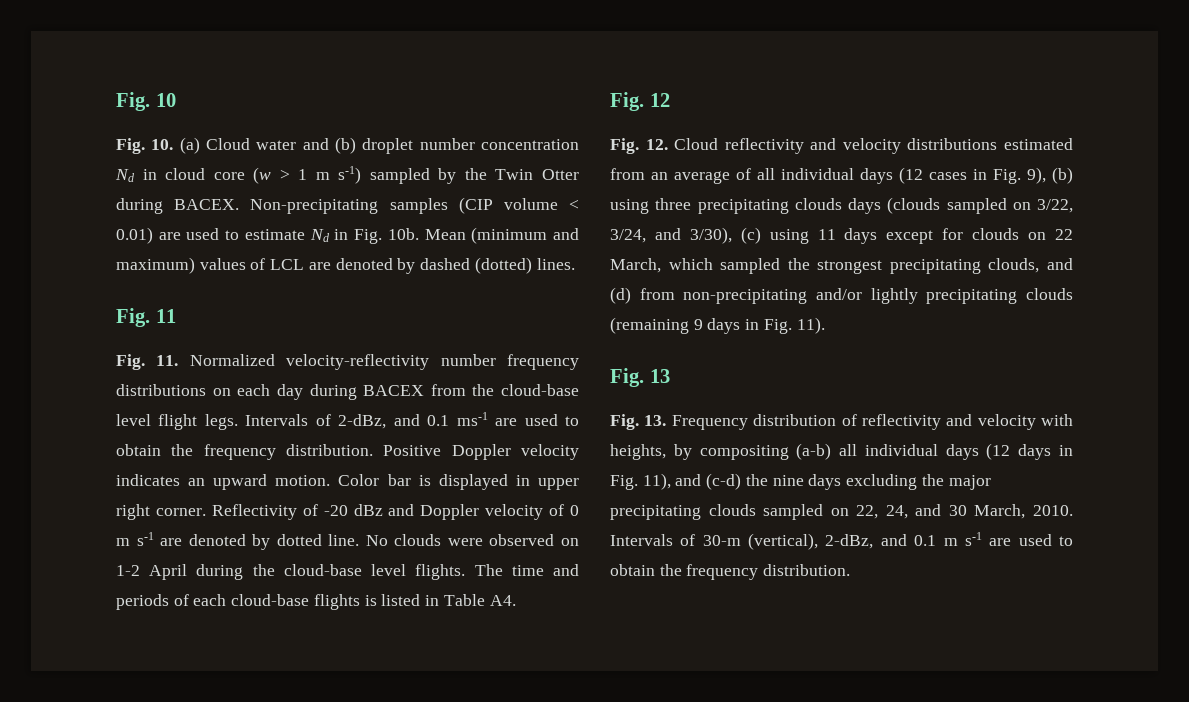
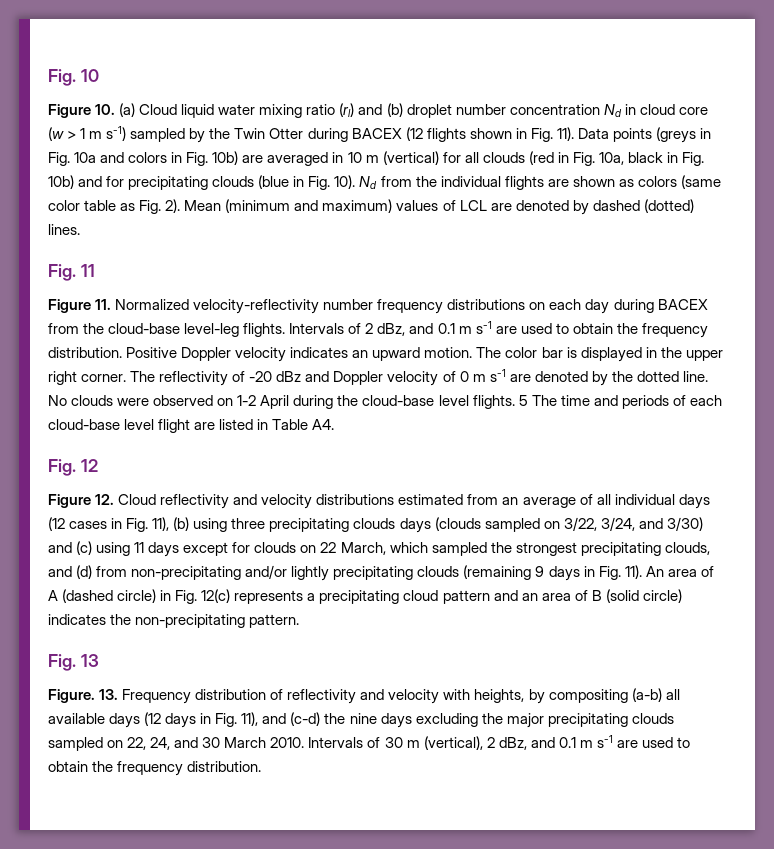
[116,138,145,154] Fig. -> [48,104,91,118] Figure
[256,140,297,150] water -> [181,103,355,118] liquid water mixing ratio (rl)
[174,197,579,214] [116,227,419,244] BACEX. Non-precipitating samples (CIP volume < 0.01) are used to estimate Nd in Fig. 10b. -> [351,127,712,143] [48,151,705,166] [48,175,721,190] [48,199,181,214] BACEX (12 flights shown in Fig. 11). Data points (greys in Fig. 10a and colors in Fig. 10b) are averaged in 10 m (vertical) for all clouds (red in Fig. 10a, black in Fig. 10b) and for precipitating clouds (blue in Fig. 10). Nd from the individual flights are shown as colors (same color table as Fig. 2).
[116,354,145,370] Fig. -> [48,299,91,313] Figure
[116,412,488,430] level flight legs. Intervals of 2-dBz, and 0.1 ms-1 -> [184,321,492,337] level-leg flights. Intervals of 2 dBz, and 0.1 m s-1
[338,474,380,486] Color -> [476,347,538,358] The color
(530, 480) none -> [660,347,682,358] the
[211,504,297,520] Reflectivity -> [130,371,229,386] The reflectivity
(271, 542) none -> [611,371,633,382] the
(466, 572) none -> [518,395,528,406] 5
[313,594,377,610] flights is -> [124,419,216,433] level flight are
[610,138,639,154] Fig. -> [48,494,91,508] Figure
[1027,167,1046,184] 9), -> [152,517,170,531] 11),
[689,227,732,244] 3/30), -> [666,517,703,531] [48,542,72,553] 3/30) and
(825, 325) none -> [645,566,714,577] [48,589,682,604] [48,614,300,628] An area of A (dashed circle) in Fig. 12(c) represents a precipitating cloud pattern and an area of B (solid circle) indicates the non-precipitating pattern.
[610,414,639,430] Fig. -> [48,689,95,703] Figure.
[864,444,938,456] individual -> [48,713,105,724] available
[974,504,1026,519] March, -> [224,737,267,748] March
[702,533,874,550] 30-m (vertical), 2-dBz, -> [384,736,527,750] 30 m (vertical), 2 dBz,

